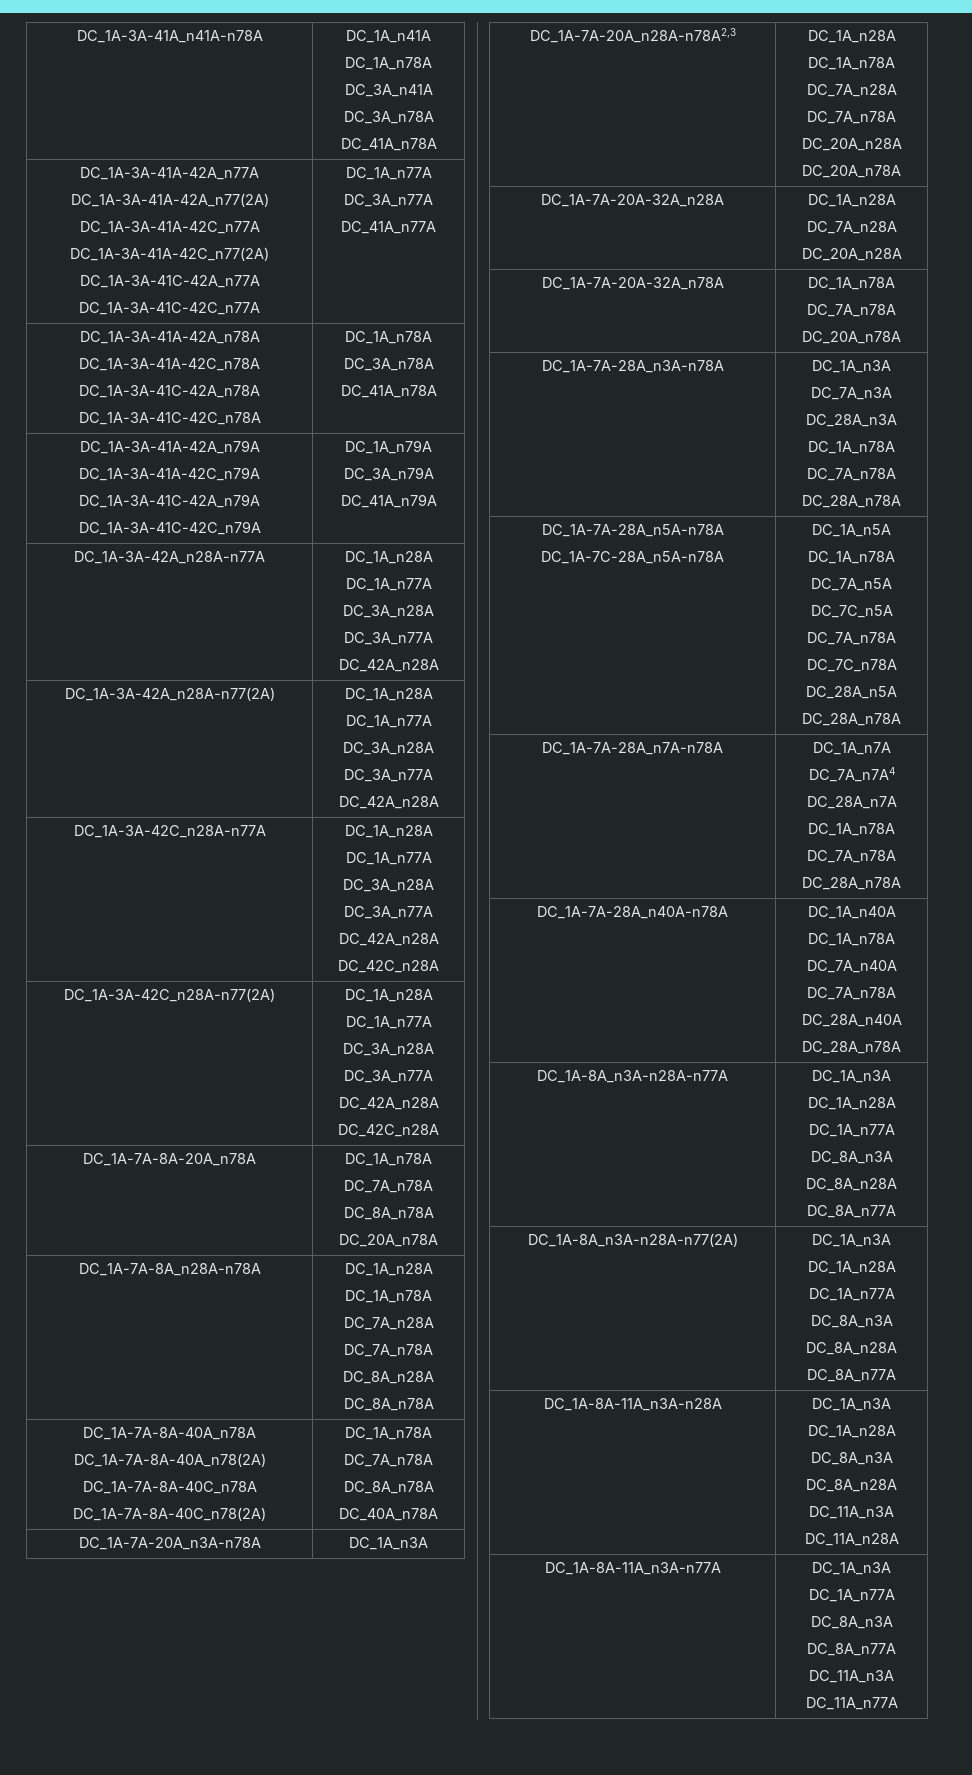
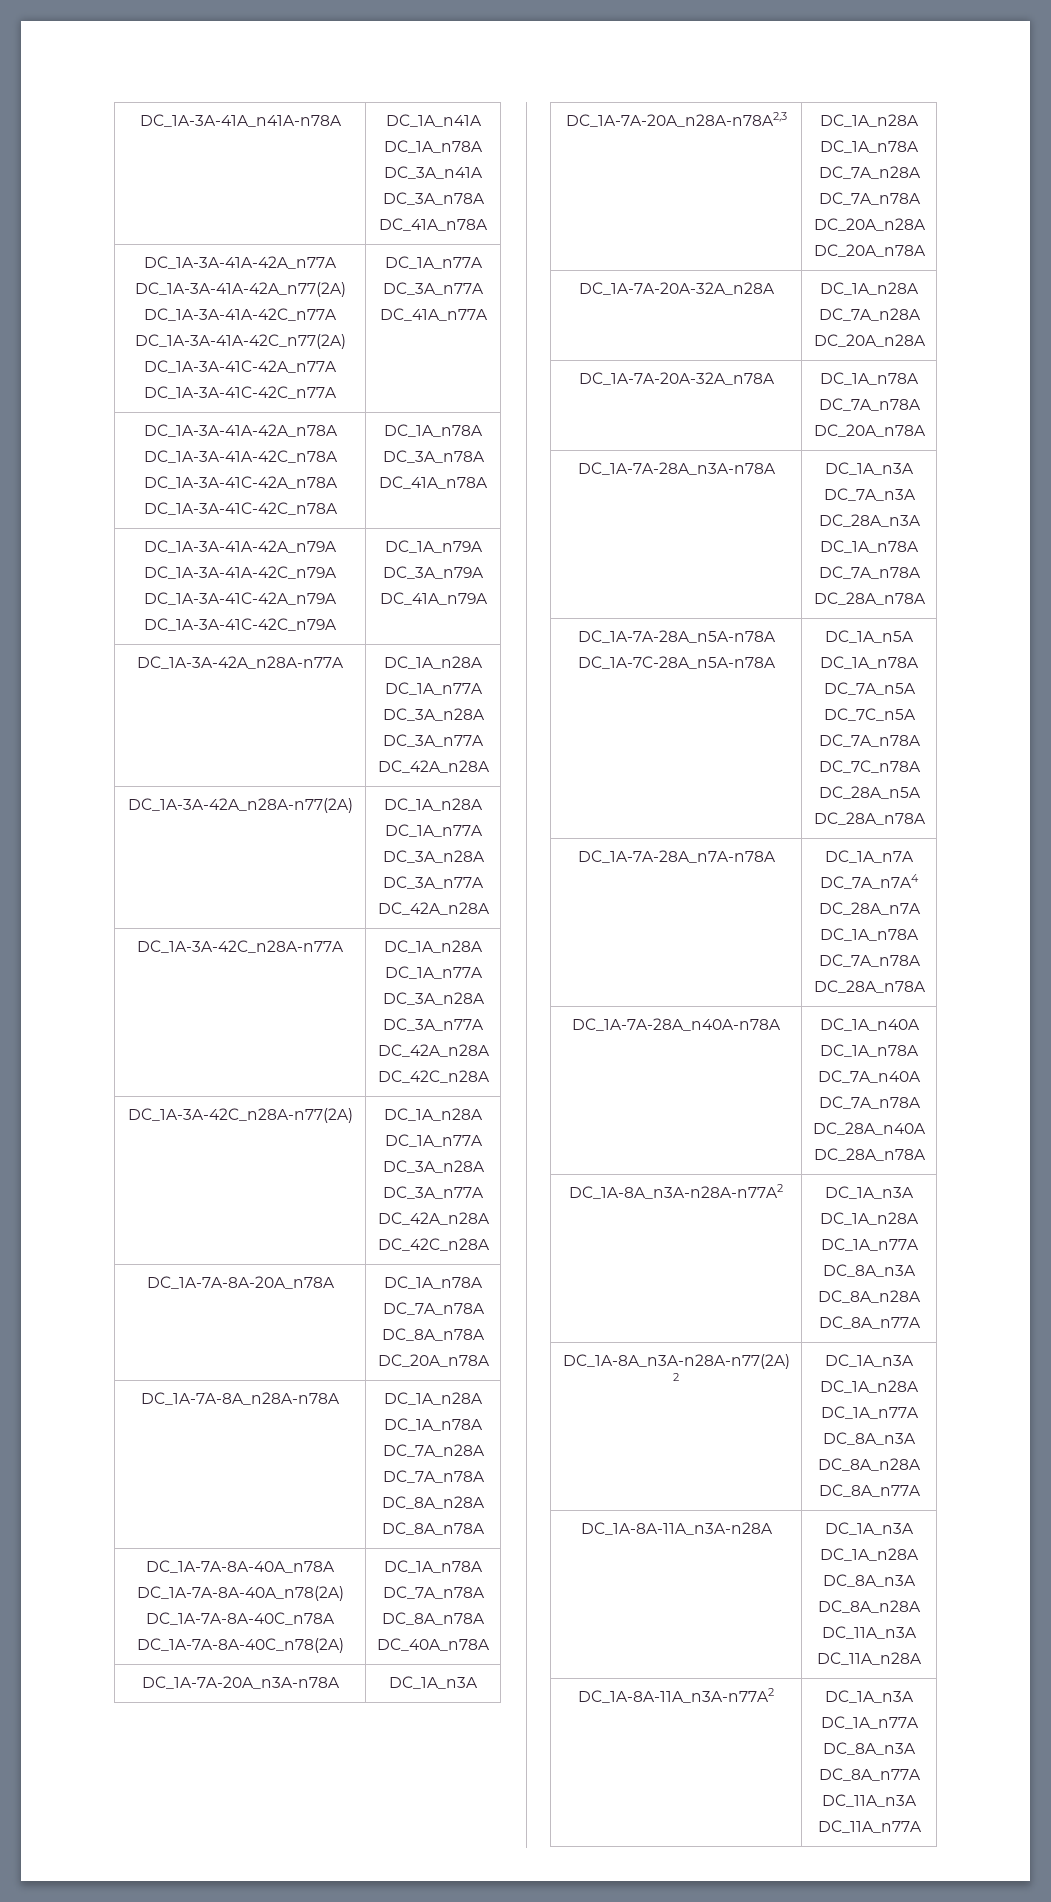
[537,1070,728,1083] DC_1A-8A_n3A-n28A-n77A -> [569,1184,783,1199] DC_1A-8A_n3A-n28A-n77A2
(738, 1240) none -> [673,1373,679,1381] 2
[544,1562,721,1575] DC_1A-8A-11A_n3A-n77A -> [578,1688,774,1703] DC_1A-8A-11A_n3A-n77A2

